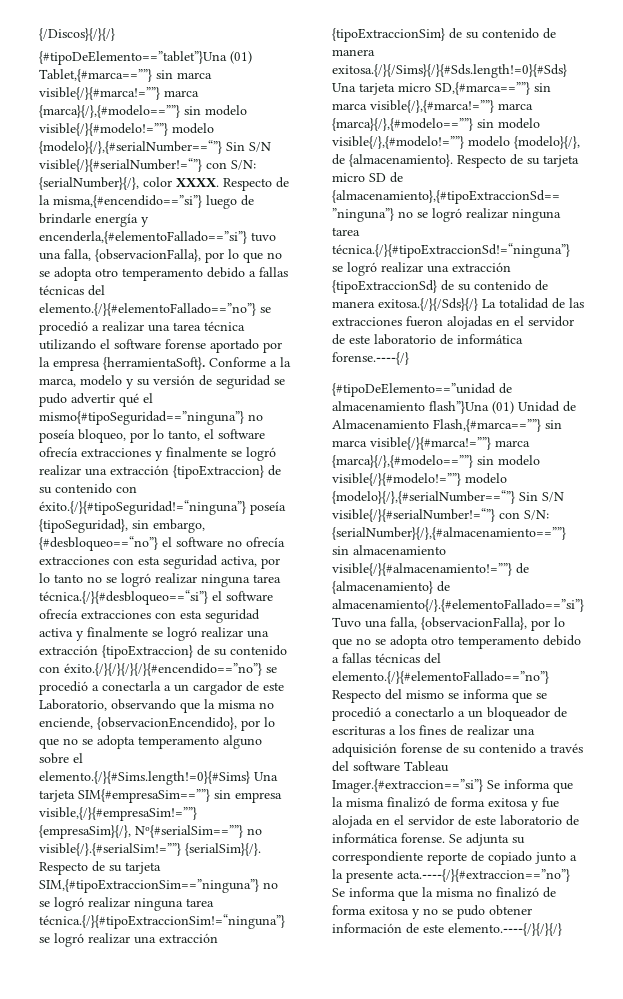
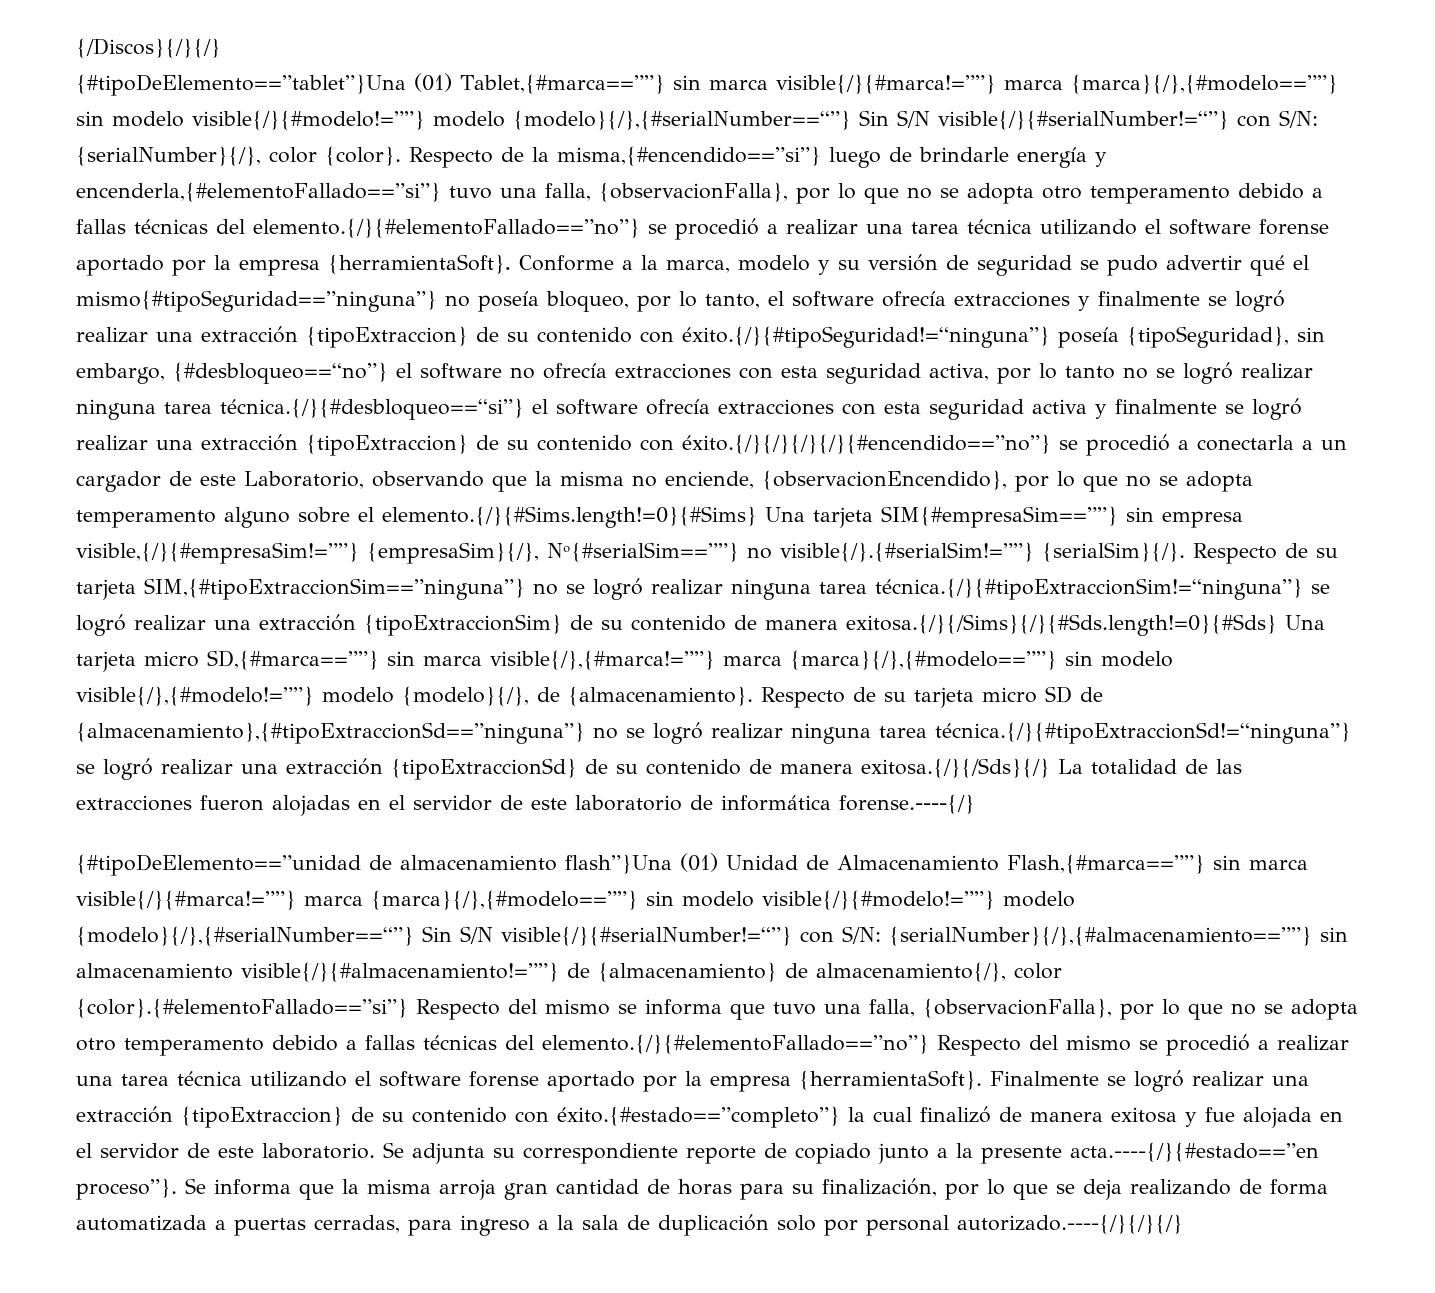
[176,178,219,187] XXXX. -> [325,146,401,166] {color}.
[332,599,584,612] [332,617,361,628] almacenamiento{/}.{#elementoFallado==”si”} Tuvo -> [816,962,1062,982] [76,998,816,1020] almacenamiento{/}, color {color}.{#elementoFallado==”si”} Respecto del mismo se informa que tuvo
[463,689,547,703] [332,707,567,721] [332,725,535,736] [332,743,583,757] [332,761,449,772] [332,779,573,793] [332,797,485,808] informa que se procedió a conectarlo a un bloqueador de escrituras a los fines de realizar una adquisición forense de su contenido a través del software Tableau Imager.{#extraccion==”si”} Se informa que la misma finalizó de forma -> [1166,1034,1349,1056] [76,1070,1309,1092] [76,1106,1103,1128] procedió a realizar una tarea técnica utilizando el software forense aportado por la empresa {herramientaSoft}. Finalmente se logró realizar una extracción {tipoExtraccion} de su contenido con éxito.{#estado==”completo”} la cual finalizó de manera
[500,815,579,826] [332,833,445,843] laboratorio de informática forense. -> [262,1143,375,1159] laboratorio.
[397,869,570,882] [332,887,556,901] [332,905,532,919] [332,923,562,936] acta.----{/}{#extraccion==”no”} Se informa que la misma no finalizó de forma exitosa y no se pudo obtener información de este elemento.----{/}{/}{/} -> [1070,1142,1319,1162] [76,1178,1328,1200] [76,1214,1183,1236] acta.----{/}{#estado==”en proceso”}. Se informa que la misma arroja gran cantidad de horas para su finalización, por lo que se deja realizando de forma automatizada a puertas cerradas, para ingreso a la sala de duplicación solo por personal autorizado.----{/}{/}{/}

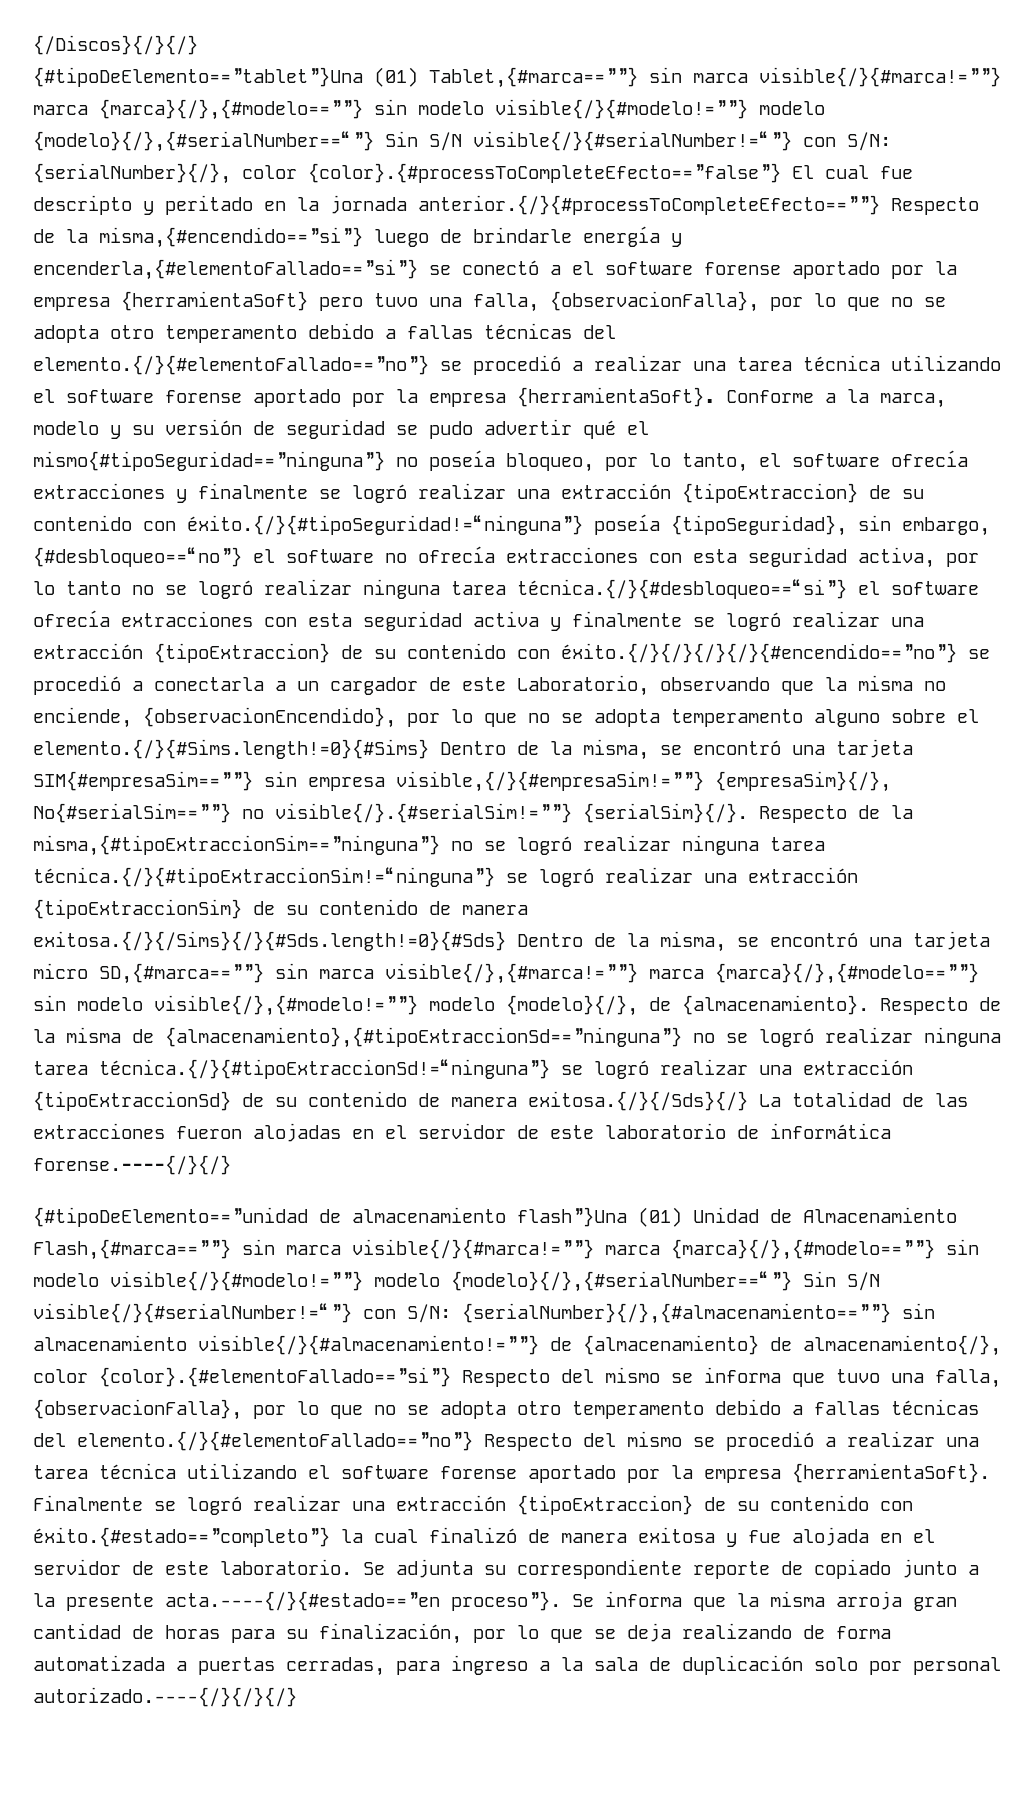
[325,146,401,166] {color}. -> [308,163,913,183] [33,195,880,215] {color}.{#processToCompleteEfecto==”false”} El cual fue descripto y peritado en la jornada anterior.{/}{#processToCompleteEfecto==””}
(441, 192) none -> [429,260,957,279] [33,291,363,311] se conectó a el software forense aportado por la empresa {herramientaSoft} pero
[765,507,805,522] Una -> [440,739,825,760] Dentro de la misma, se encontró una
[1316,548,1338,558] [76,578,525,600] su tarjeta SIM,{#tipoExtraccionSim==”ninguna”} -> [891,805,913,819] [33,835,440,856] la misma,{#tipoExtraccionSim==”ninguna”}
[1285,615,1325,630] Una -> [517,931,902,952] Dentro de la misma, se encontró una
[884,686,1072,708] su tarjeta micro SD -> [33,1027,121,1043] la misma
[839,794,975,814] forense.----{/} -> [33,1155,231,1175] forense.----{/}{/}

